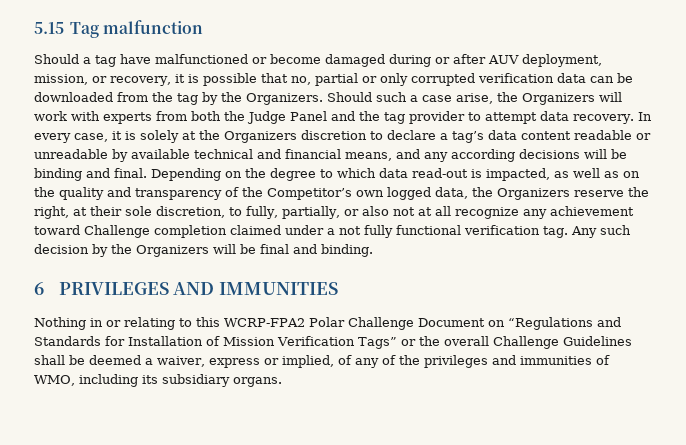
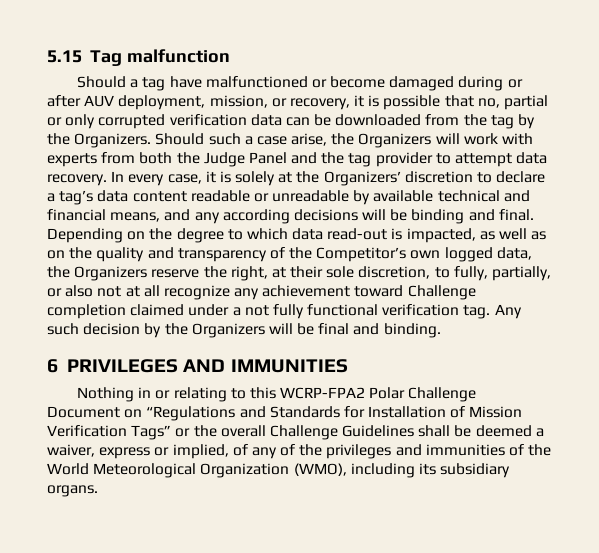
[224,131,297,143] Organizers -> [323,171,401,186] Organizers’
[34,375,75,386] WMO, -> [528,444,552,456] [47,463,347,478] the World Meteorological Organization (WMO),

